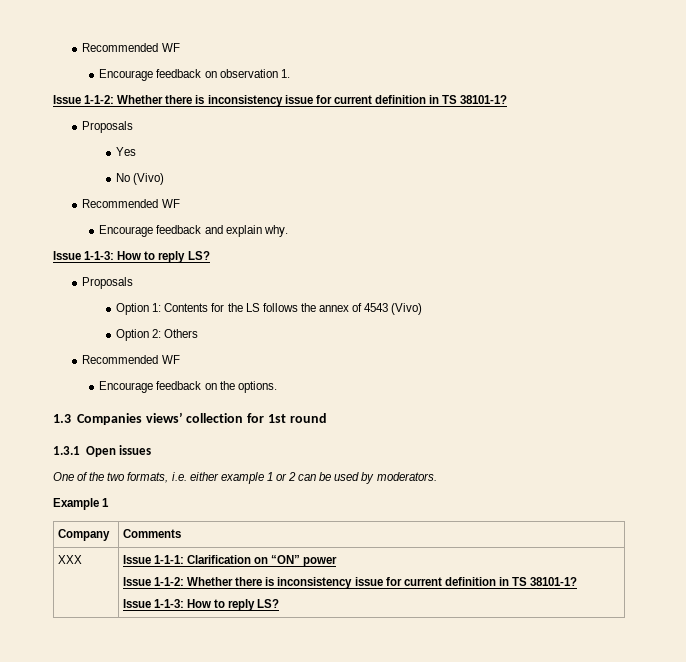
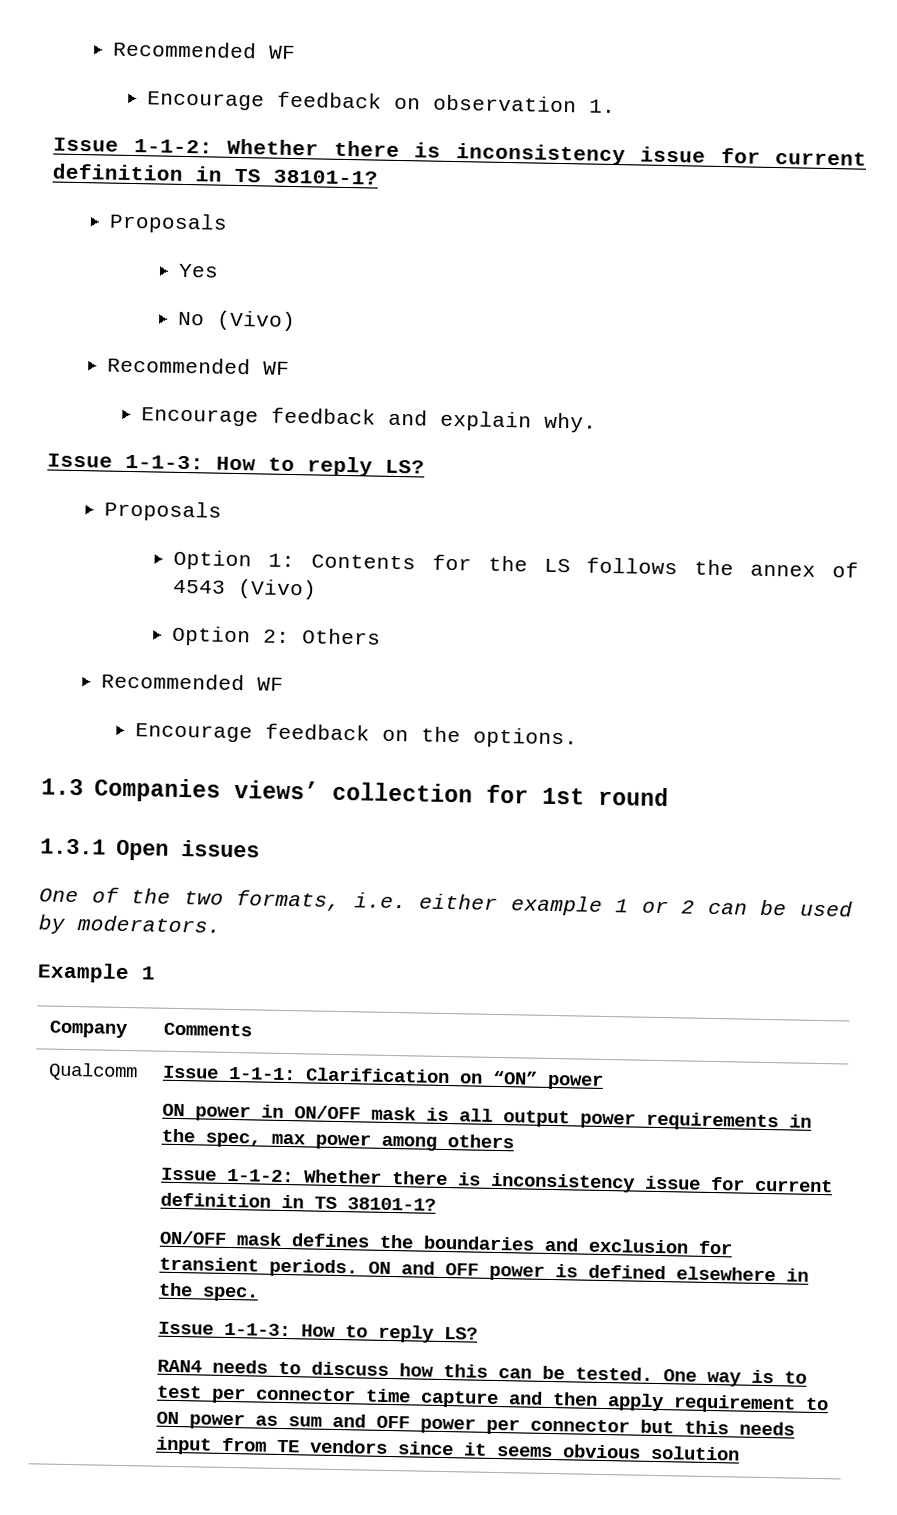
[57,555,82,564] XXX -> [47,1062,138,1082] Qualcomm
(338, 561) none -> [161,1103,812,1132] [160,1128,514,1151] // ON power in ON/OFF mask is all output power requirements in the spec, max power among others
[122,599,280,611] // Issue 1-1-3: How to reply LS? -> [158,1230,733,1255] [158,1256,809,1282] [157,1282,259,1302] [157,1321,478,1343] [156,1359,807,1387] [155,1385,829,1414] [155,1411,795,1436] [154,1436,740,1461] // ON/OFF mask defines the boundaries and exclusion for transient periods. ON and OFF power is defined elsewhere in the spec. // Issue 1-1-3: How to reply LS? // RAN4 needs to discuss how this can be tested. One way is to test per connector time capture and then apply requirement to ON power as sum and OFF power per connector but this needs input from TE vendors since it seems obvious solution

